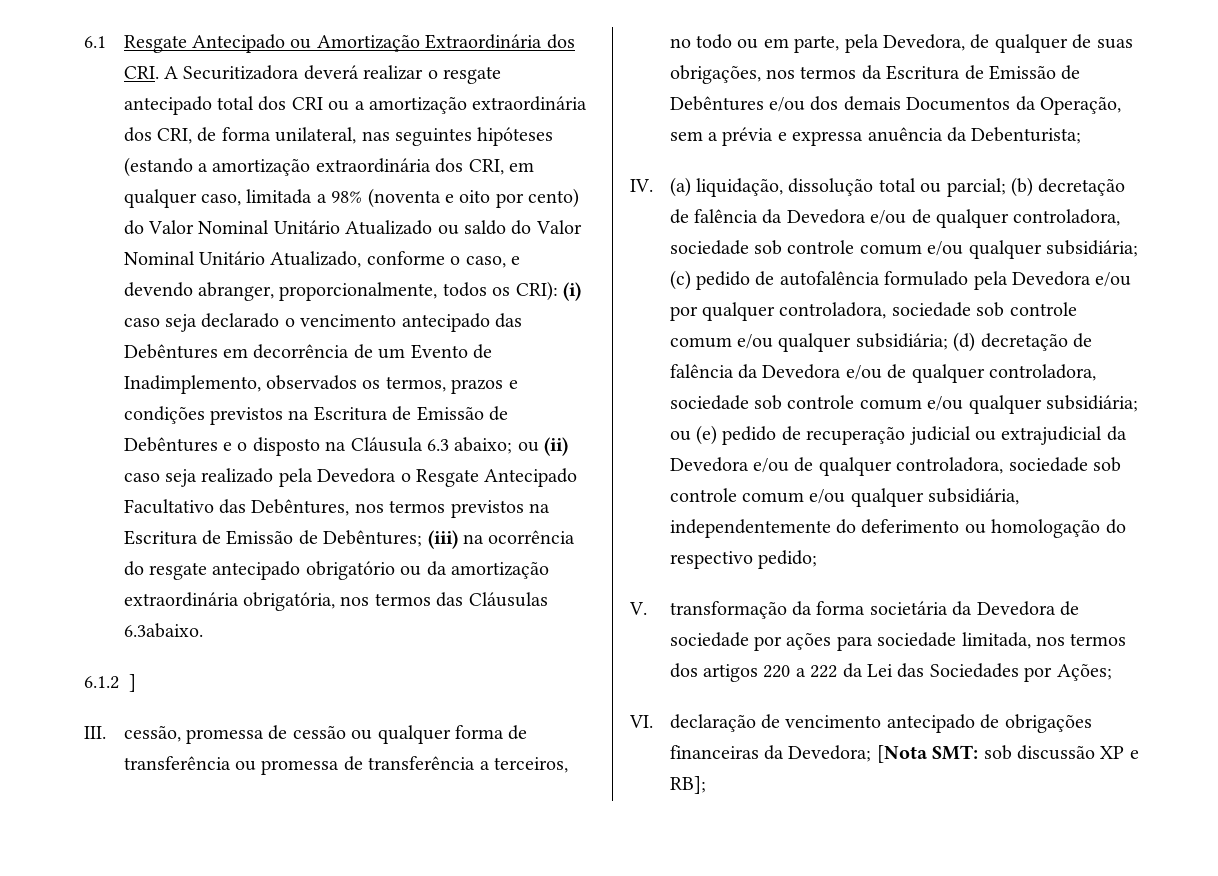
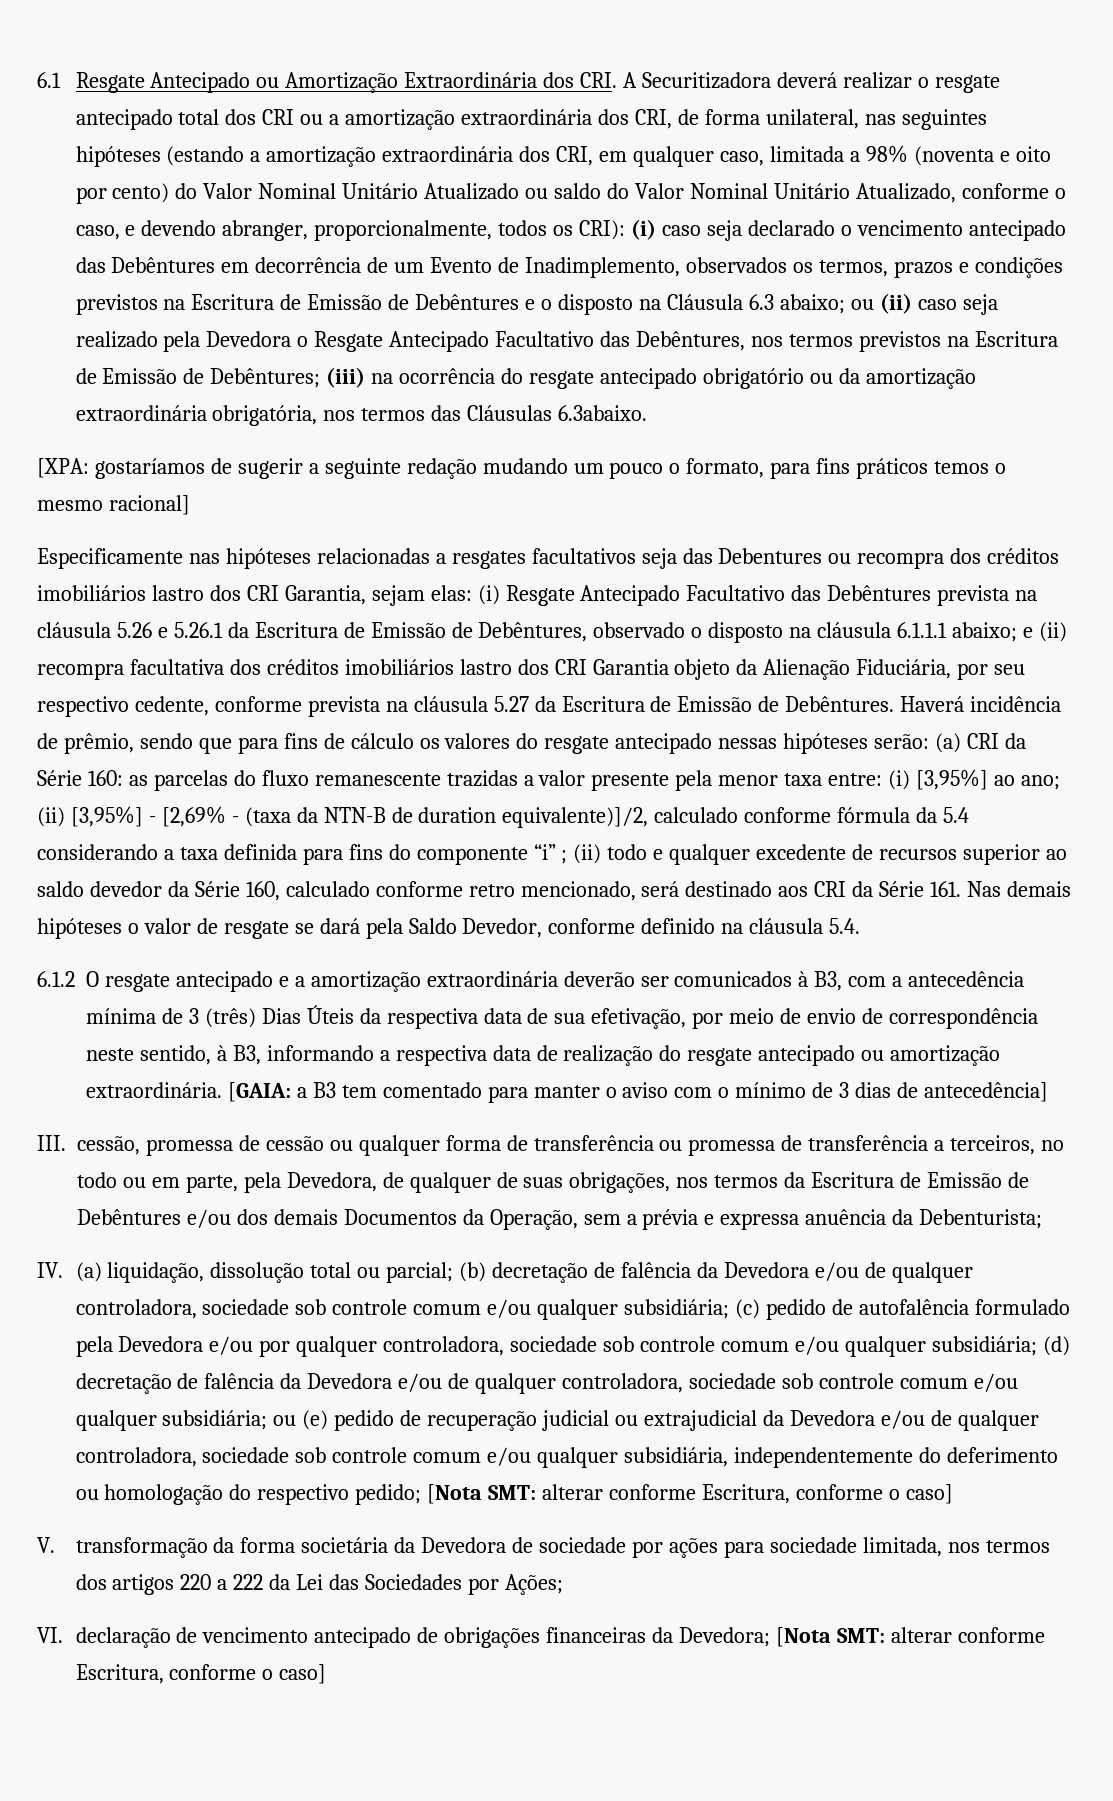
[84,674,136,692] 6.1.2 ] -> [37,458,1007,479] [37,495,190,515] [37,548,1060,569] [37,585,1038,606] [37,622,1067,643] [37,659,1026,680] [37,696,1062,717] [37,733,1026,754] [37,769,1060,791] [37,806,970,828] [37,844,1067,865] [37,881,1071,901] [37,918,861,939] [37,971,1025,992] [86,1005,1038,1029] [86,1045,1001,1066] [86,1082,1048,1103] [XPA: gostaríamos de sugerir a seguinte redação mudando um pouco o formato, para fins práticos temos o mesmo racional] // Especificamente nas hipóteses relacionadas a resgates facultativos seja das Debentures ou recompra dos créditos imobiliários lastro dos CRI Garantia, sejam elas: (i) Resgate Antecipado Facultativo das Debêntures prevista na cláusula 5.26 e 5.26.1 da Escritura de Emissão de Debêntures, observado o disposto na cláusula 6.1.1.1 abaixo; e (ii) recompra facultativa dos créditos imobiliários lastro dos CRI Garantia objeto da Alienação Fiduciária, por seu respectivo cedente, conforme prevista na cláusula 5.27 da Escritura de Emissão de Debêntures. Haverá incidência de prêmio, sendo que para fins de cálculo os valores do resgate antecipado nessas hipóteses serão: (a) CRI da Série 160: as parcelas do fluxo remanescente trazidas a valor presente pela menor taxa entre: (i) [3,95%] ao ano; (ii) [3,95%] - [2,69% - (taxa da NTN-B de duration equivalente)]/2, calculado conforme fórmula da 5.4 considerando a taxa definida para fins do componente “i” ; (ii) todo e qualquer excedente de recursos superior ao saldo devedor da Série 160, calculado conforme retro mencionado, será destinado aos CRI da Série 161. Nas demais hipóteses o valor de resgate se dará pela Saldo Devedor, conforme definido na cláusula 5.4. // 6.1.2 O resgate antecipado e a amortização extraordinária deverão ser comunicados à B3, com a antecedência mínima de 3 (três) Dias Úteis da respectiva data de sua efetivação, por meio de envio de correspondência neste sentido, à B3, informando a respectiva data de realização do resgate antecipado ou amortização extraordinária. [GAIA: a B3 tem comentado para manter o aviso com o mínimo de 3 dias de antecedência]
(818, 559) none -> [427,1484,953,1504] [Nota SMT: alterar conforme Escritura, conforme o caso]
[983,745,1139,760] [669,776,706,794] sob discussão XP e RB]; -> [890,1627,1045,1643] [75,1664,327,1684] alterar conforme Escritura, conforme o caso]

